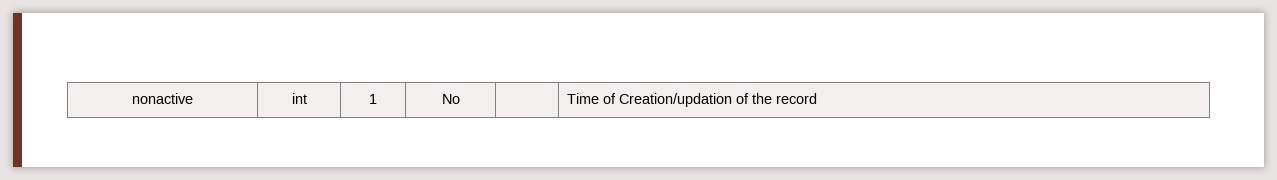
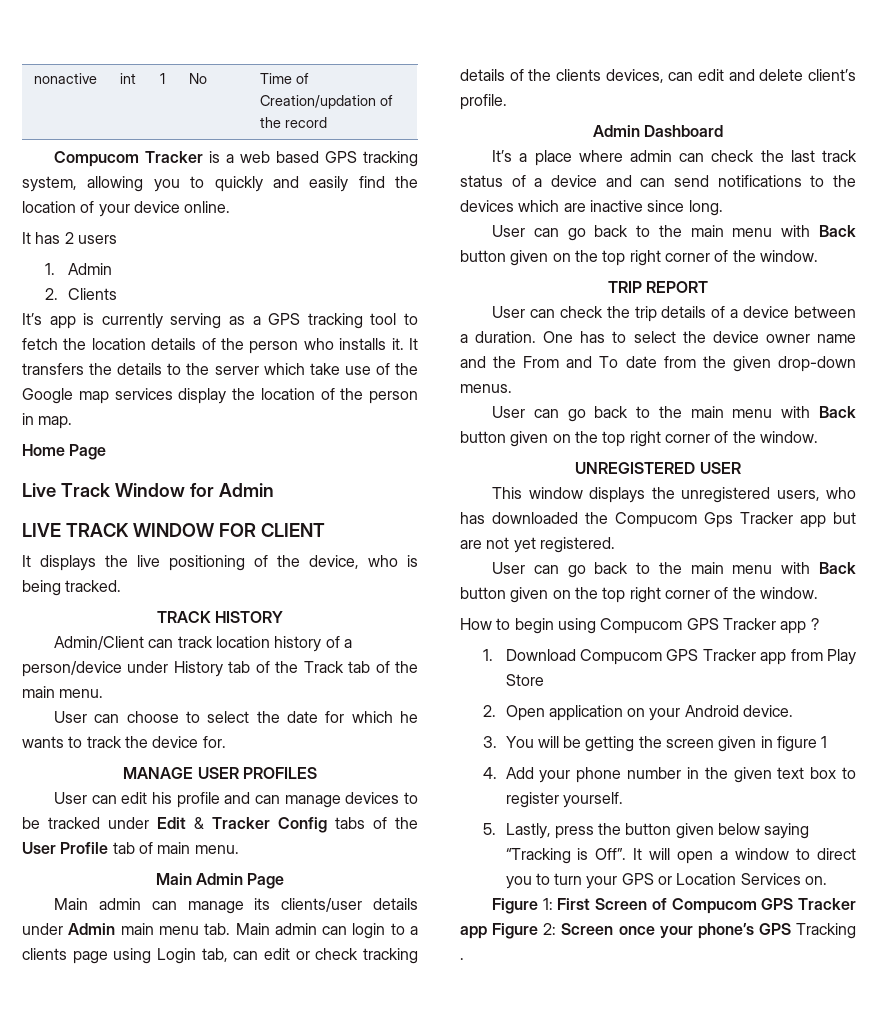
(818, 98) none -> [54,151,418,167] [22,176,418,192] [22,201,231,217] [22,232,117,244] [44,263,112,275] [44,288,117,300] [22,313,419,329] [22,338,418,354] [22,363,419,375] [22,388,418,404] [22,413,73,429] [22,444,107,460] [22,483,274,497] [22,523,325,537] [22,555,418,571] [22,580,122,596] [156,611,284,623] [54,636,352,652] [22,661,419,677] [22,686,104,698] [54,711,418,723] [22,736,226,748] [123,767,317,779] [54,792,418,808] [22,817,418,833] [22,842,239,854] [155,873,285,889] [54,898,419,914] [22,923,419,939] [22,948,419,964] [460,69,856,83] [460,94,507,110] [592,125,724,137] [492,150,857,166] [460,175,856,187] [460,200,723,216] [492,225,856,241] [460,250,818,266] [607,281,709,293] [492,306,856,322] [460,331,856,343] [460,356,856,372] [460,384,512,393] [492,406,856,422] [460,431,818,447] [575,462,741,474] [492,487,856,503] [460,512,856,528] [460,537,615,553] [492,562,856,578] [460,587,818,603] [460,618,819,634] [482,649,856,665] [505,674,544,686] [482,705,794,721] [482,736,828,752] [482,767,856,783] [505,792,623,808] [482,823,810,839] [505,848,856,864] [505,873,828,889] [492,898,856,914] [460,923,856,939] [460,958,464,960] // Compucom Tracker is a web based GPS tracking system, allowing you to quickly and easily find the location of your device online. // It has 2 users // 1. Admin // 2. Clients // It’s app is currently serving as a GPS tracking tool to fetch the location details of the person who installs it. It transfers the details to the server which take use of the Google map services display the location of the person in map. // Home Page // Live Track Window for Admin // LIVE TRACK WINDOW FOR CLIENT // It displays the live positioning of the device, who is being tracked. // TRACK HISTORY // Admin/Client can track location history of a person/device under History tab of the Track tab of the main menu. // User can choose to select the date for which he wants to track the device for. // MANAGE USER PROFILES // User can edit his profile and can manage devices to be tracked under Edit & Tracker Config tabs of the User Profile tab of main menu. // Main Admin Page // Main admin can manage its clients/user details under Admin main menu tab. Main admin can login to a clients page using Login tab, can edit or check tracking details of the clients devices, can edit and delete client’s profile. // Admin Dashboard // It’s a place where admin can check the last track status of a device and can send notifications to the devices which are inactive since long. // User can go back to the main menu with Back button given on the top right corner of the window. // TRIP REPORT // User can check the trip details of a device between a duration. One has to select the device owner name and the From and To date from the given drop-down menus. // User can go back to the main menu with Back button given on the top right corner of the window. // UNREGISTERED USER // This window displays the unregistered users, who has downloaded the Compucom Gps Tracker app but are not yet registered. // User can go back to the main menu with Back button given on the top right corner of the window. // How to begin using Compucom GPS Tracker app ? // 1. Download Compucom GPS Tracker app from Play Store // 2. Open application on your Android device. // 3. You will be getting the screen given in figure 1 // 4. Add your phone number in the given text box to register yourself. // 5. Lastly, press the button given below saying “Tracking is Off”. It will open a window to direct you to turn your GPS or Location Services on. // Figure 1: First Screen of Compucom GPS Tracker app Figure 2: Screen once your phone’s GPS Tracking .

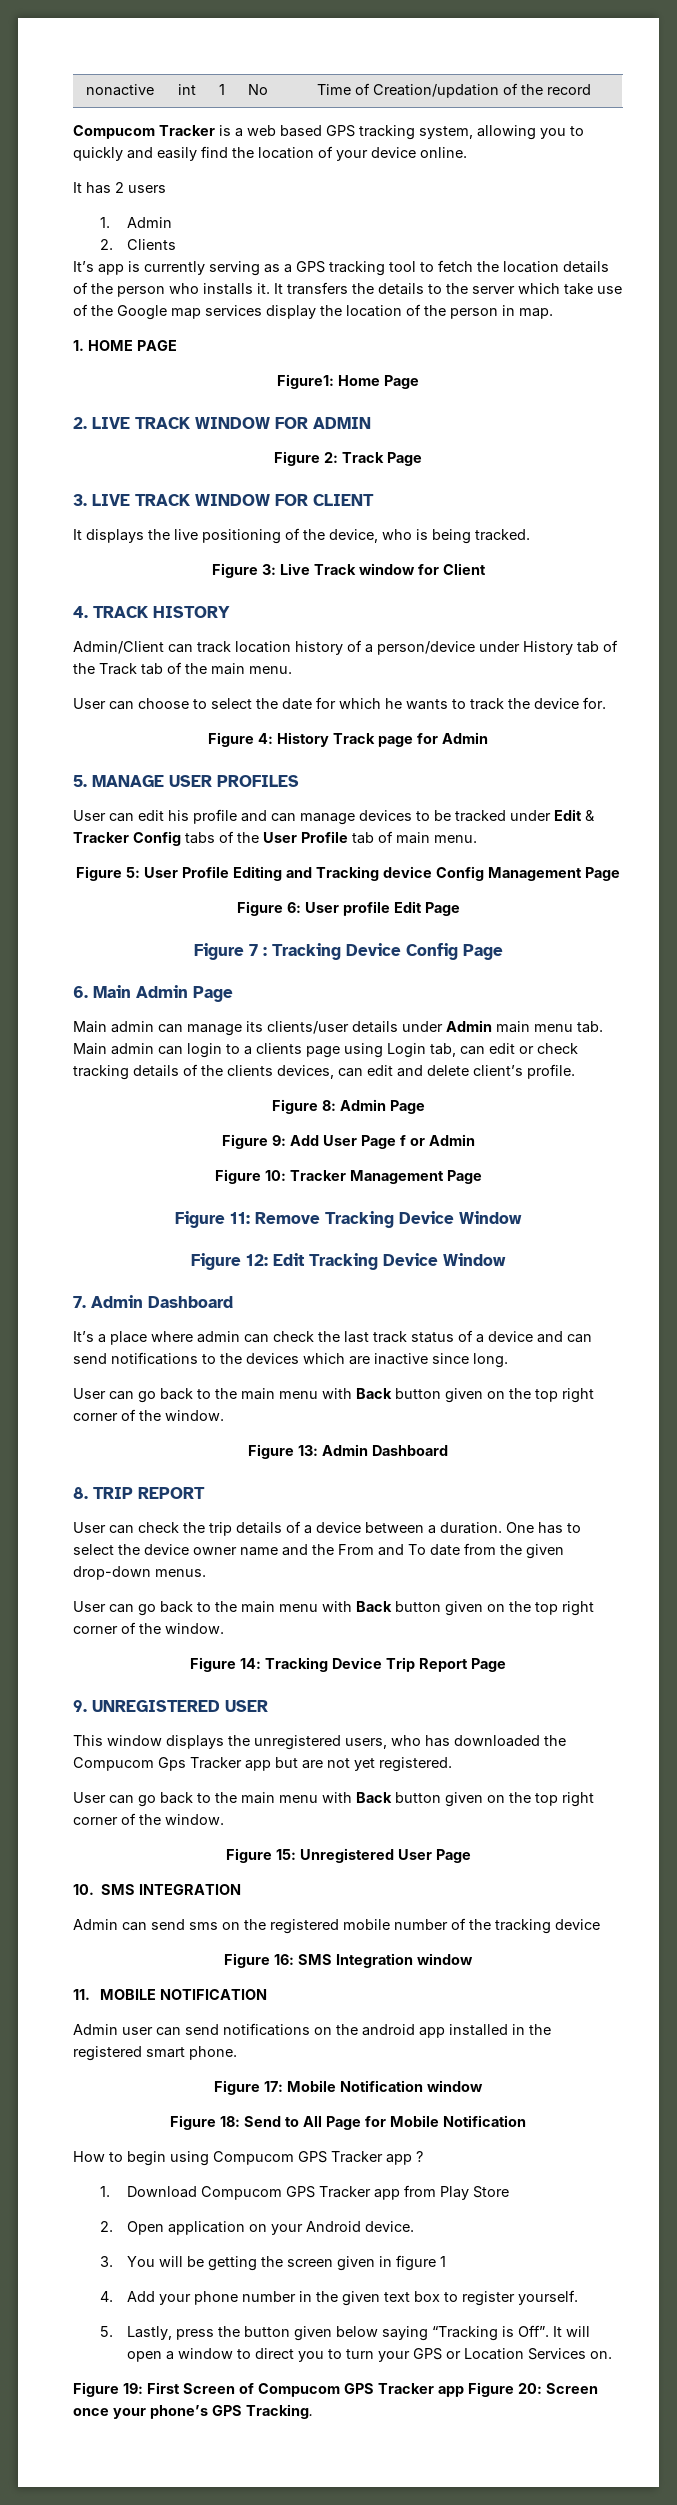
[22,444,107,460] [22,483,274,497] Home Page // Live Track Window for Admin // -> [73,340,177,351] [277,374,419,389] [73,417,371,429] [274,451,422,466] [73,494,87,506] 1. HOME PAGE // Figure1: Home Page // 2. LIVE TRACK WINDOW FOR ADMIN // Figure 2: Track Page // 3.
(122, 586) none -> [211,563,486,578] [73,606,88,618] Figure 3: Live Track window for Client // 4.
(226, 742) none -> [208,732,488,747] [73,775,87,787] Figure 4: History Track page for Admin // 5.
(239, 849) none -> [76,866,620,881] [236,901,460,916] [193,943,503,960] [73,986,88,998] Figure 5: User Profile Editing and Tracking device Config Management Page // Figure 6: User profile Edit Page // Figure 7 : Tracking Device Config Page // 6.
(507, 102) none -> [271,1099,425,1114] [221,1134,475,1149] [214,1169,482,1184] [175,1211,522,1228] [191,1253,506,1270] [73,1296,86,1308] Figure 8: Admin Page // Figure 9: Add User Page f or Admin // Figure 10: Tracker Management Page // Figure 11: Remove Tracking Device Window // Figure 12: Edit Tracking Device Window // 7.
(818, 256) none -> [248,1444,448,1459] [73,1487,88,1499] Figure 13: Admin Dashboard // 8.
(818, 437) none -> [190,1657,506,1672] [73,1700,87,1712] Figure 14: Tracking Device Trip Report Page // 9.
(818, 593) none -> [225,1848,471,1863] [73,1884,242,1895] [73,1918,600,1934] [224,1953,473,1968] [73,1989,268,2000] [73,2023,551,2038] [73,2046,237,2061] [214,2080,483,2095] [170,2115,526,2130] // Figure 15: Unregistered User Page // 10. SMS INTEGRATION // Admin can send sms on the registered mobile number of the tracking device // Figure 16: SMS Integration window // 11. MOBILE NOTIFICATION // Admin user can send notifications on the android app installed in the registered smart phone. // Figure 17: Mobile Notification window // Figure 18: Send to All Page for Mobile Notification
[542,898,553,910] 1: -> [123,2383,143,2394] 19:
[543,923,557,935] 2: -> [518,2383,542,2394] 20:
[796,923,856,939] [460,958,464,960] Tracking . -> [246,2404,313,2419] Tracking.

